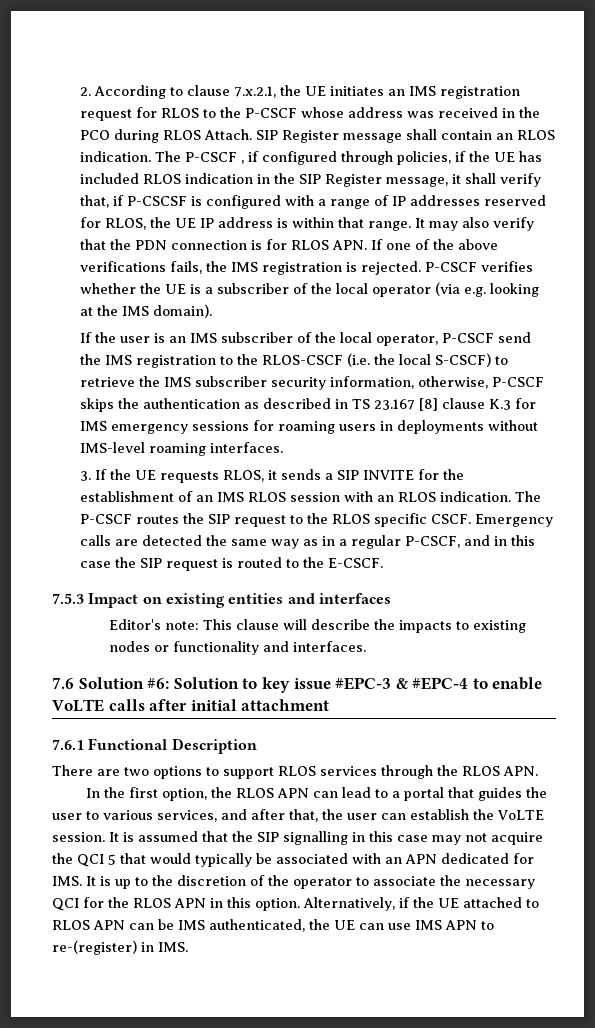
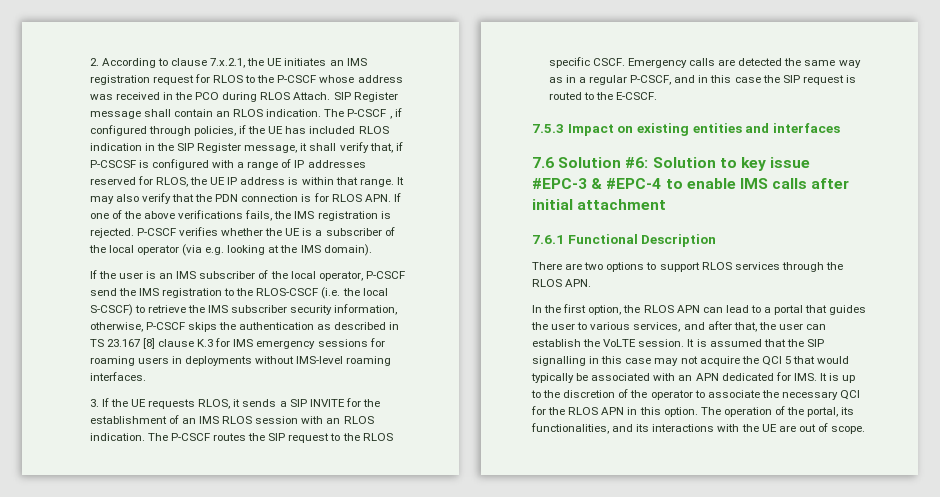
[108,619,526,633] [108,641,366,655] // Editor's note: This clause will describe the impacts to existing nodes or functionality and interfaces. -> (840, 128) none
[52,699,104,712] VoLTE -> [739,178,768,189] IMS
[303,897,539,911] [52,919,494,932] [52,940,188,955] Alternatively, if the UE attached to RLOS APN can be IMS authenticated, the UE can use IMS APN to re-(register) in IMS. -> [700,406,855,417] [531,423,866,434] The operation of the portal, its functionalities, and its interactions with the UE are out of scope.

